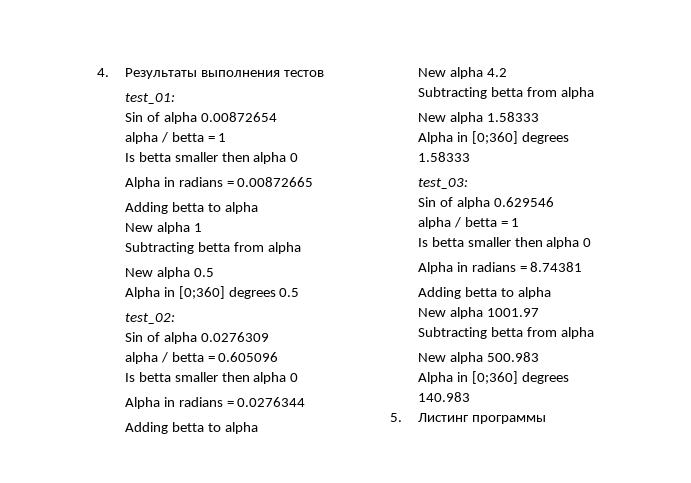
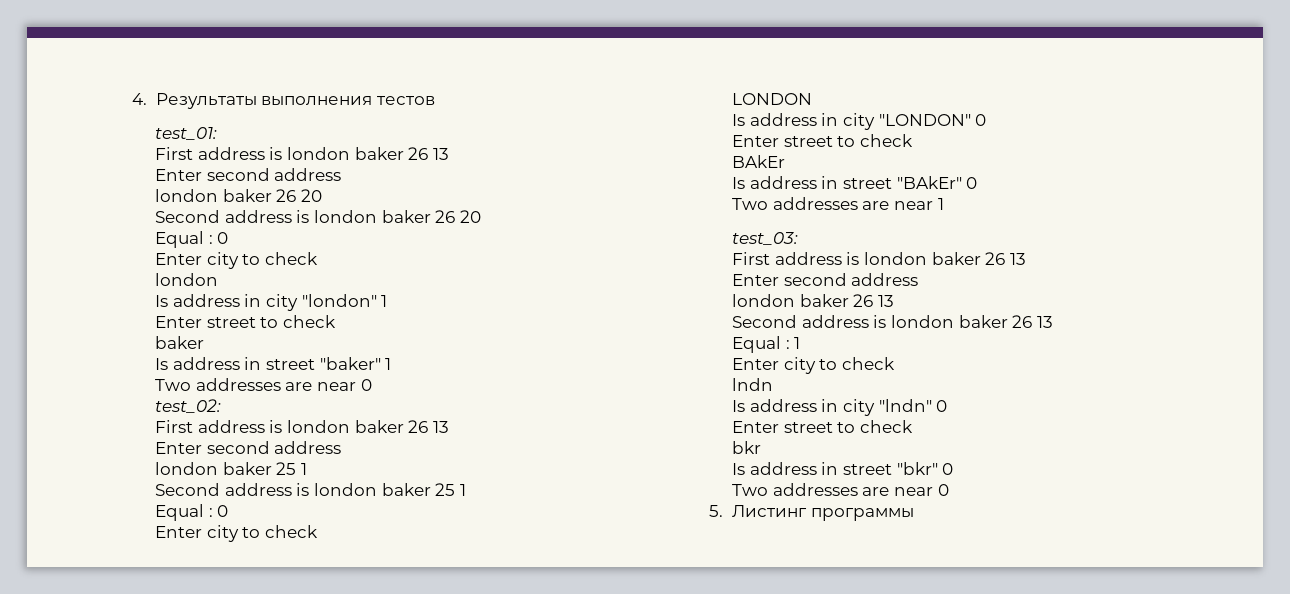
[124,112,277,124] [124,132,227,144] [124,152,299,164] [124,177,314,189] [124,202,258,214] [124,222,202,234] [124,242,301,254] [124,267,214,279] [124,286,300,299] [124,313,175,324] [124,332,269,344] [124,352,279,364] [124,372,299,384] [124,397,306,409] [124,422,258,434] [417,67,507,79] [417,87,594,99] [417,112,539,124] [417,131,569,144] [417,152,470,162] [417,178,468,189] [417,197,554,209] [417,217,520,229] [417,237,592,249] [417,262,583,274] [417,287,551,299] [417,307,539,319] [417,327,594,339] [417,352,539,364] [417,371,569,384] [417,392,470,402] Sin of alpha 0.00872654 // alpha / betta = 1 // Is betta smaller then alpha 0 // Alpha in radians = 0.00872665 // Adding betta to alpha // New alpha 1 // Subtracting betta from alpha // New alpha 0.5 // Alpha in [0;360] degrees 0.5 // test_02: // Sin of alpha 0.0276309 // alpha / betta = 0.605096 // Is betta smaller then alpha 0 // Alpha in radians = 0.0276344 // Adding betta to alpha // New alpha 4.2 // Subtracting betta from alpha // New alpha 1.58333 // Alpha in [0;360] degrees 1.58333 // test_03: // Sin of alpha 0.629546 // alpha / betta = 1 // Is betta smaller then alpha 0 // Alpha in radians = 8.74381 // Adding betta to alpha // New alpha 1001.97 // Subtracting betta from alpha // New alpha 500.983 // Alpha in [0;360] degrees 140.983 -> [155,147,449,160] [155,168,342,181] [155,189,322,202] [155,210,481,223] [155,231,229,248] [155,252,318,269] [155,273,219,286] [155,294,388,311] [155,315,336,328] [155,336,205,349] [155,357,392,370] [155,378,372,391] [155,399,222,413] [155,420,449,433] [155,441,342,454] [155,462,307,475] [155,483,466,496] [155,504,229,521] [155,525,318,542] [732,93,813,105] [732,113,987,130] [732,134,913,147] [732,155,786,168] [732,176,978,189] [732,197,944,210] [732,232,799,245] [732,252,1026,265] [732,273,919,286] [732,294,894,307] [732,315,1053,328] [732,336,801,353] [732,357,895,374] [732,378,774,391] [732,399,948,416] [732,420,913,433] [732,441,762,454] [732,462,954,475] [732,483,949,496] First address is london baker 26 13 // Enter second address // london baker 26 20 // Second address is london baker 26 20 // Equal : 0 // Enter city to check // london // Is address in city "london" 1 // Enter street to check // baker // Is address in street "baker" 1 // Two addresses are near 0 // test_02: // First address is london baker 26 13 // Enter second address // london baker 25 1 // Second address is london baker 25 1 // Equal : 0 // Enter city to check // LONDON // Is address in city "LONDON" 0 // Enter street to check // BAkEr // Is address in street "BAkEr" 0 // Two addresses are near 1 // test_03: // First address is london baker 26 13 // Enter second address // london baker 26 13 // Second address is london baker 26 13 // Equal : 1 // Enter city to check // lndn // Is address in city "lndn" 0 // Enter street to check // bkr // Is address in street "bkr" 0 // Two addresses are near 0

